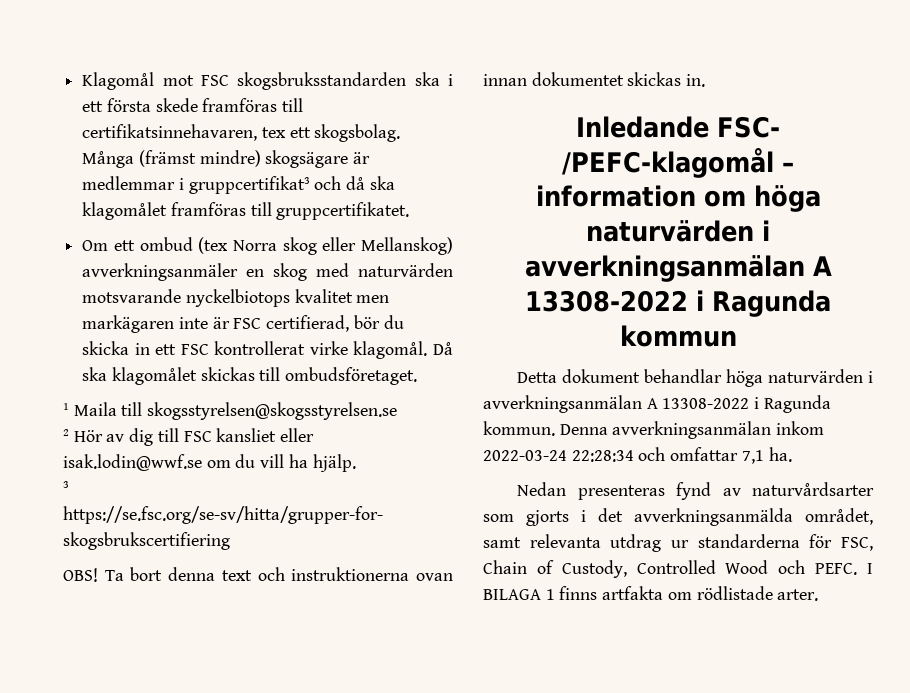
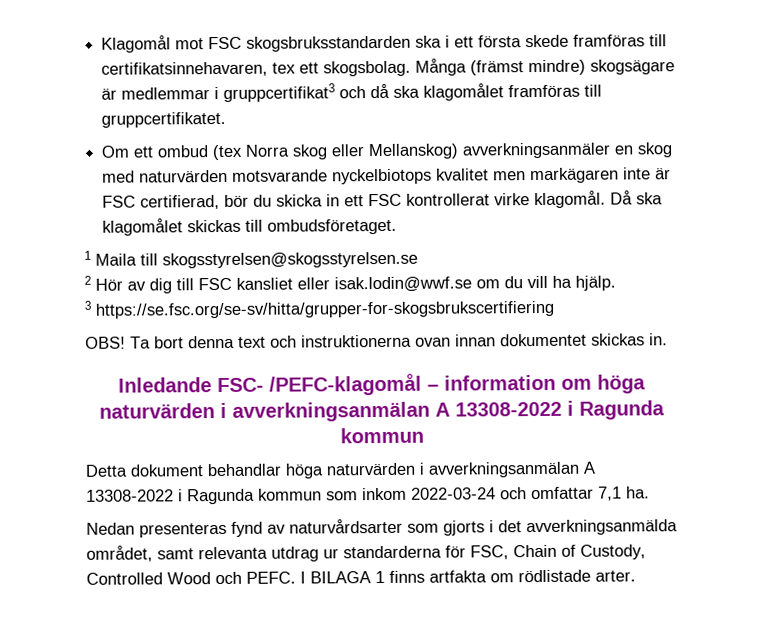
[483,421,772,439] kommun. Denna avverkningsanmälan -> [258,488,358,501] kommun som
[571,450,634,462] 22:28:34 -> (496, 493) none

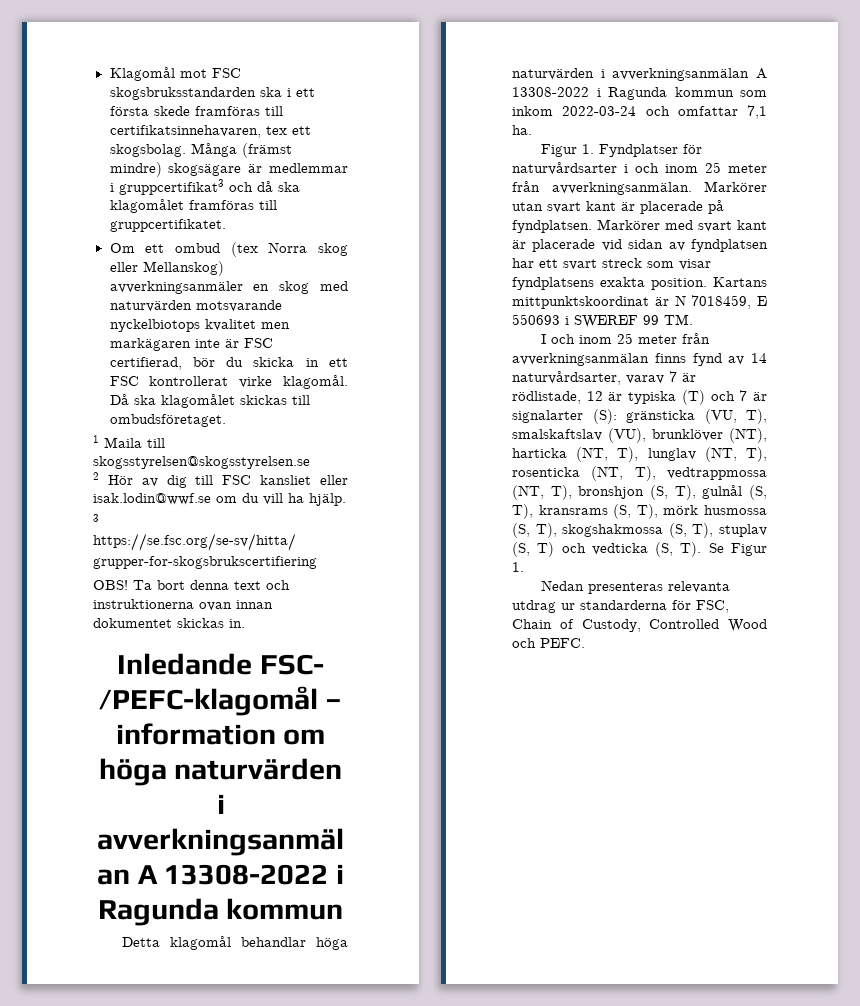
[130,464,203,477] dokument -> [170,936,232,950] klagomål
[86,518,678,538] [86,545,194,562] Nedan presenteras fynd av naturvårdsarter som gjorts i det avverkningsanmälda området, samt -> [541,144,703,157] [512,162,767,175] [512,181,767,195] [512,200,724,214] [512,219,767,233] [512,239,768,252] [512,258,711,270] [512,277,767,290] [512,295,767,309] [512,314,693,328] [541,333,711,344] [512,353,767,366] [512,371,696,385] [512,390,767,405] [512,409,767,424] [512,428,767,443] [512,447,767,462] [512,466,767,481] [512,485,767,500] [512,504,767,519] [512,523,767,538] [512,542,767,557] [512,562,524,572] [541,580,664,594] Figur 1. Fyndplatser för naturvårdsarter i och inom 25 meter från avverkningsanmälan. Markörer utan svart kant är placerade på fyndplatsen. Markörer med svart kant är placerade vid sidan av fyndplatsen har ett svart streck som visar fyndplatsens exakta position. Kartans mittpunktskoordinat är N 7018459, E 550693 i SWEREF 99 TM. // I och inom 25 meter från avverkningsanmälan finns fynd av 14 naturvårdsarter, varav 7 är rödlistade, 12 är typiska (T) och 7 är signalarter (S): gränsticka (VU, T), smalskaftslav (VU), brunklöver (NT), harticka (NT, T), lunglav (NT, T), rosenticka (NT, T), vedtrappmossa (NT, T), bronshjon (S, T), gulnål (S, T), kransrams (S, T), mörk husmossa (S, T), skogshakmossa (S, T), stuplav (S, T) och vedticka (S, T). Se Figur 1. // Nedan presenteras
[300,569,636,584] I BILAGA 1 finns artfakta om rödlistade arter. -> (585, 643) none

